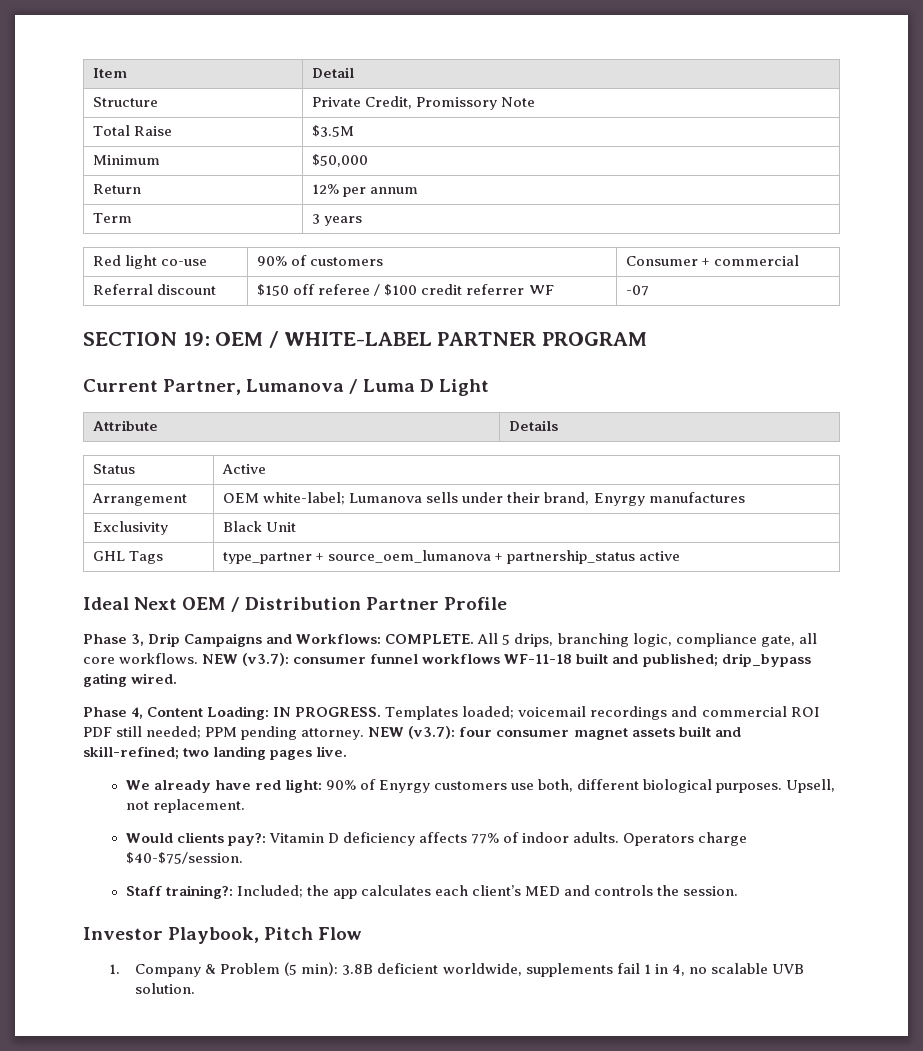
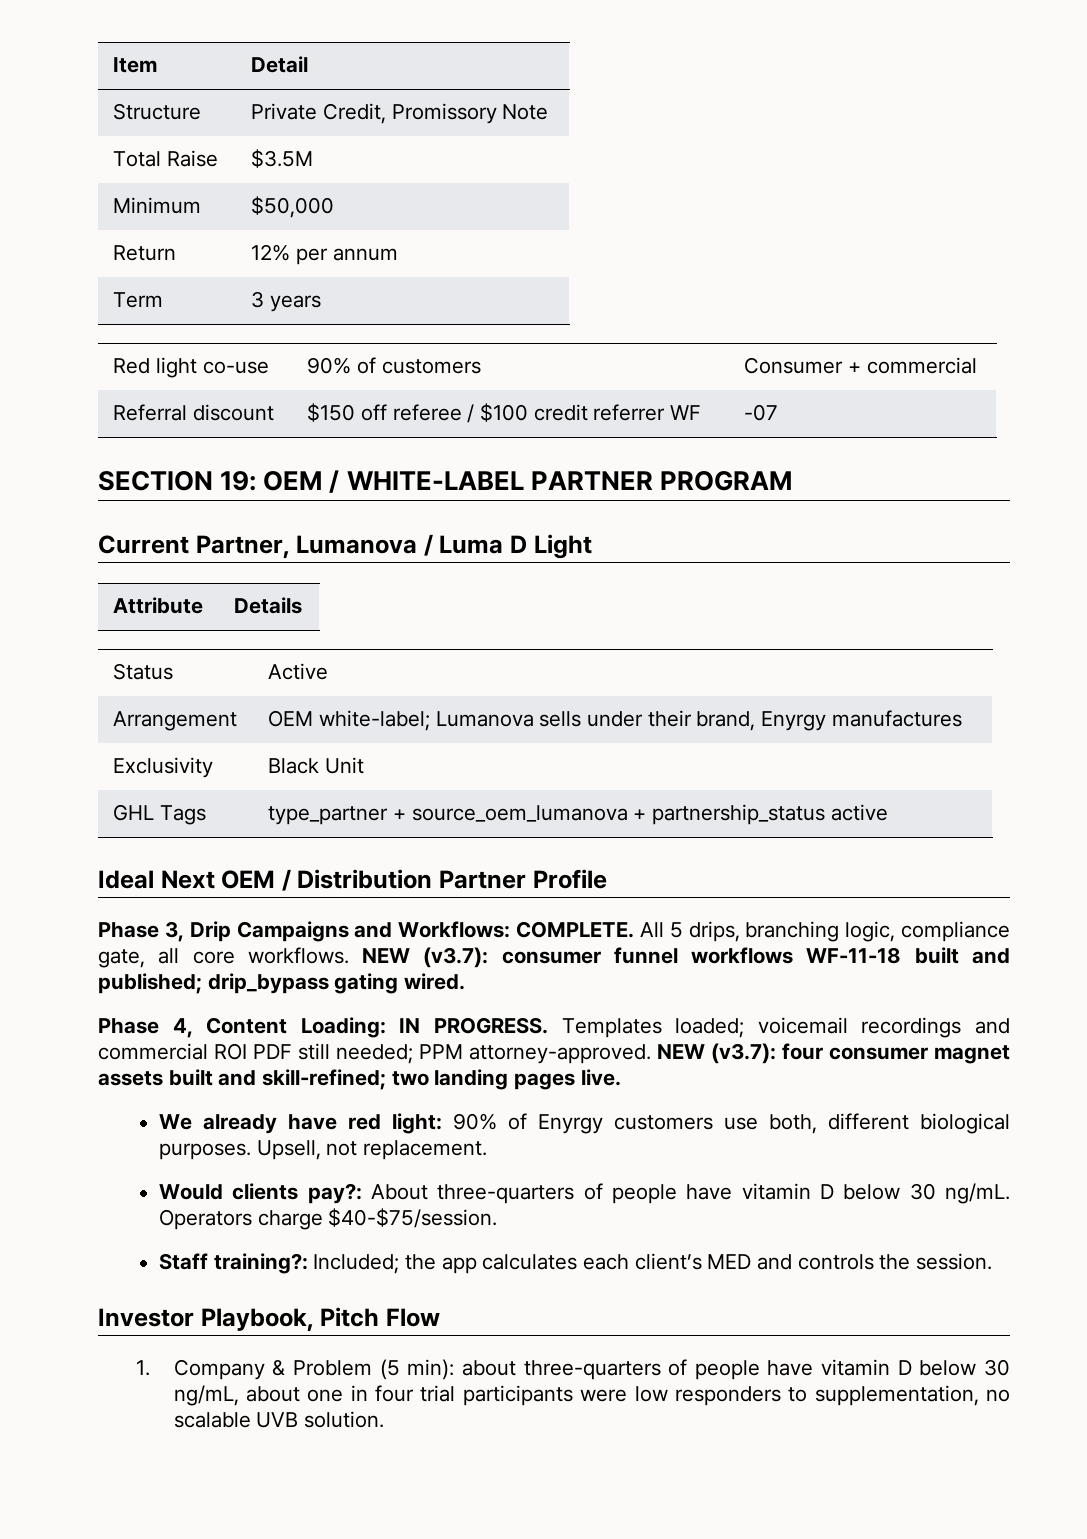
[241,726,365,740] pending attorney. -> [469,1044,651,1064] attorney-approved.
[268,832,620,846] Vitamin D deficiency affects 77% of indoor adults. -> [370,1183,1011,1204] About three-quarters of people have vitamin D below 30 ng/mL.
[342,963,685,977] 3.8B deficient worldwide, supplements fail 1 in 4, -> [461,1359,1011,1380] [173,1385,979,1406] about three-quarters of people have vitamin D below 30 ng/mL, about one in four trial participants were low responders to supplementation,

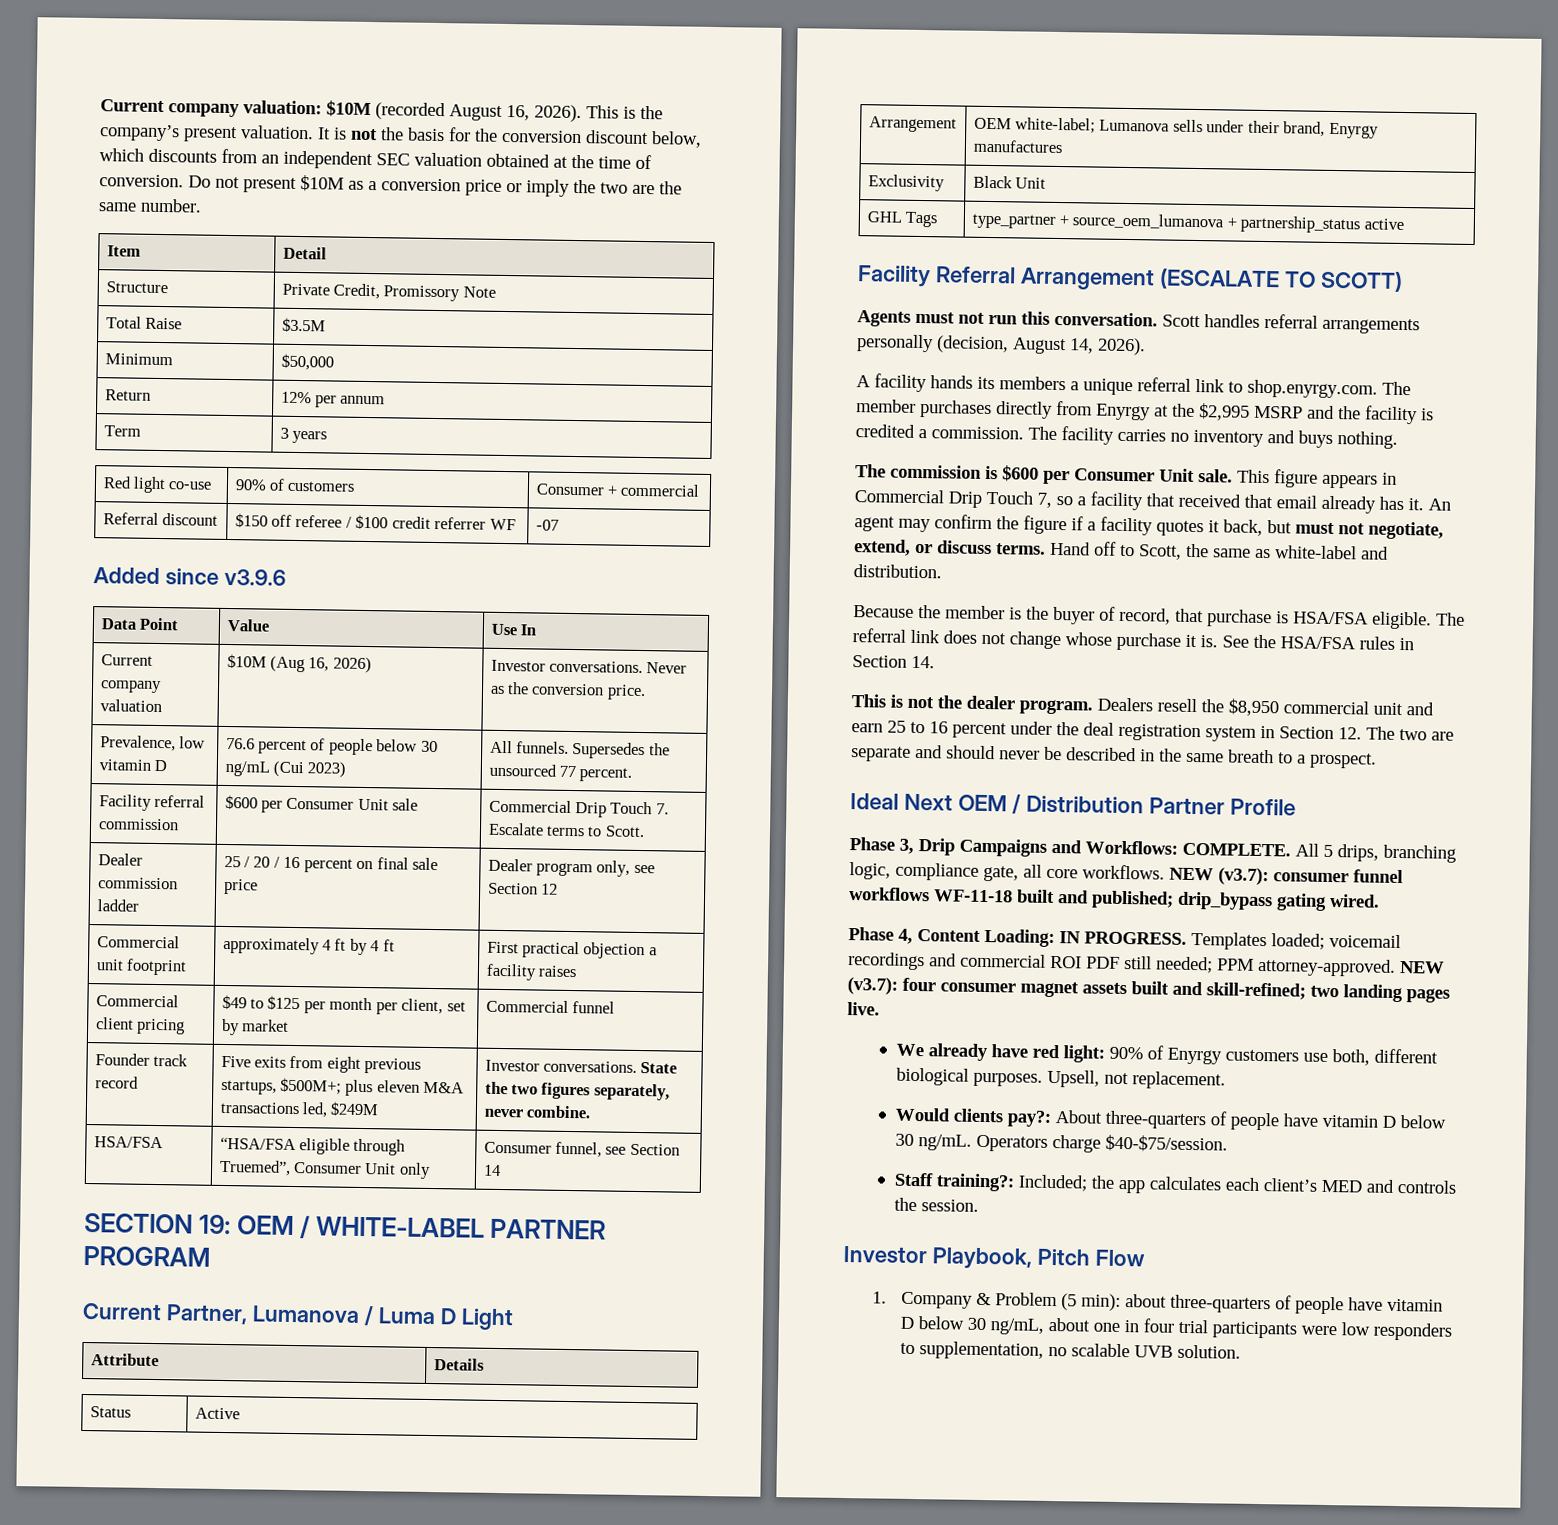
(113, 65) none -> [100,99,663,123] [99,124,702,148] [99,148,652,170] [99,174,682,197] [98,198,202,213] Current company valuation: $10M (recorded August 16, 2026). This is the company’s present valuation. It is not the basis for the conversion discount below, which discounts from an independent SEC valuation obtained at the time of conversion. Do not present $10M as a conversion price or imply the two are the same number. //
(779, 412) none -> [93,567,286,586] [100,617,179,631] [226,618,270,632] [490,623,536,636] [100,654,153,666] [99,680,162,694] [99,699,162,713] [226,653,372,674] [490,659,688,674] [489,682,646,701] [99,735,205,752] [98,759,167,772] [225,737,438,756] [224,760,347,778] [489,740,670,760] [488,763,633,782] [98,794,205,811] [97,818,179,831] [224,794,419,813] [488,799,669,818] [487,822,645,838] [97,853,143,866] [97,877,178,890] [96,899,139,912] [223,855,439,873] [223,878,258,895] [487,858,655,877] [487,882,558,895] [96,935,180,949] [95,958,187,976] [222,936,395,956] [486,941,658,960] [485,963,577,981] [95,994,179,1008] [95,1017,185,1035] [221,994,466,1015] [220,1018,289,1036] [485,999,615,1014] [94,1053,188,1067] [94,1076,139,1089] [220,1055,422,1074] [220,1077,465,1097] [219,1101,380,1118] [484,1059,678,1074] [484,1081,670,1101] [483,1105,591,1119] [93,1136,163,1149] [219,1136,407,1156] [218,1159,431,1179] [483,1141,680,1158] [482,1164,501,1177] // Added since v3.9.6 // Data Point | Value | Use In // Current company valuation | $10M (Aug 16, 2026) | Investor conversations. Never as the conversion price. // Prevalence, low vitamin D | 76.6 percent of people below 30 ng/mL (Cui 2023) | All funnels. Supersedes the unsourced 77 percent. // Facility referral commission | $600 per Consumer Unit sale | Commercial Drip Touch 7. Escalate terms to Scott. // Dealer commission ladder | 25 / 20 / 16 percent on final sale price | Dealer program only, see Section 12 // Commercial unit footprint | approximately 4 ft by 4 ft | First practical objection a facility raises // Commercial client pricing | $49 to $125 per month per client, set by market | Commercial funnel // Founder track record | Five exits from eight previous startups, $500M+; plus eleven M&A transactions led, $249M | Investor conversations. State the two figures separately, never combine. // HSA/FSA | “HSA/FSA eligible through Truemed”, Consumer Unit only | Consumer funnel, see Section 14
(888, 812) none -> [857,265,1403,292] [857,310,1420,335] [856,334,1146,356] [856,373,1411,399] [856,399,1434,425] [855,424,1398,449] [855,464,1397,489] [854,489,1451,514] [854,514,1444,540] [854,539,1389,560] [853,564,942,579] [853,605,1465,630] [852,628,1414,651] [852,655,935,669] [851,694,1434,717] [851,720,1454,742] [851,744,1377,769] // Facility Referral Arrangement (ESCALATE TO SCOTT) // Agents must not run this conversation. Scott handles referral arrangements personally (decision, August 14, 2026). // A facility hands its members a unique referral link to shop.enyrgy.com. The member purchases directly from Enyrgy at the $2,995 MSRP and the facility is credited a commission. The facility carries no inventory and buys nothing. // The commission is $600 per Consumer Unit sale. This figure appears in Commercial Drip Touch 7, so a facility that received that email already has it. An agent may confirm the figure if a facility quotes it back, but must not negotiate, extend, or discuss terms. Hand off to Scott, the same as white-label and distribution. // Because the member is the buyer of record, that purchase is HSA/FSA eligible. The referral link does not change whose purchase it is. See the HSA/FSA rules in Section 14. // This is not the dealer program. Dealers resell the $8,950 commercial unit and earn 25 to 16 percent under the deal registration system in Section 12. The two are separate and should never be described in the same breath to a prospect.

